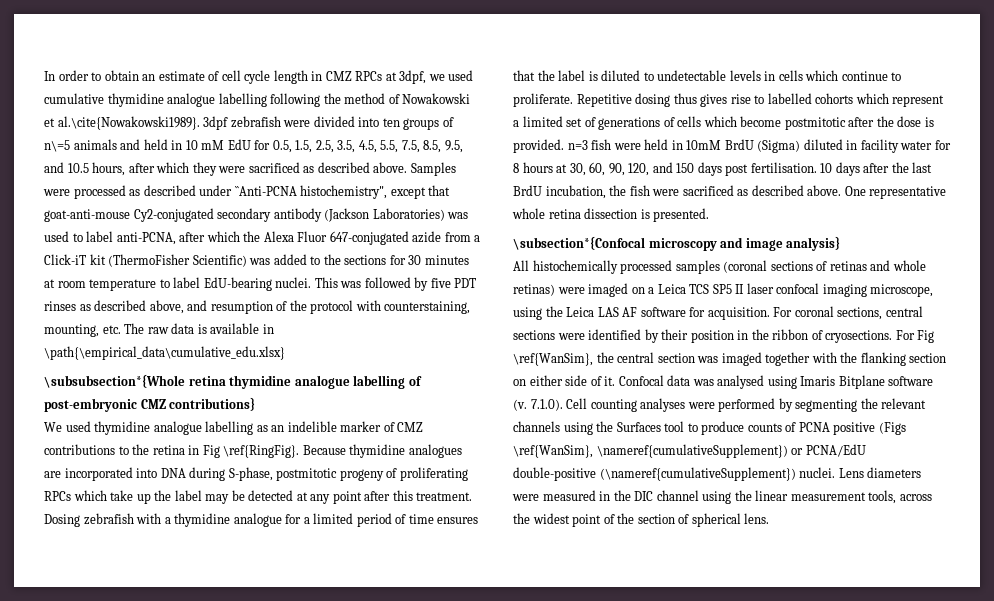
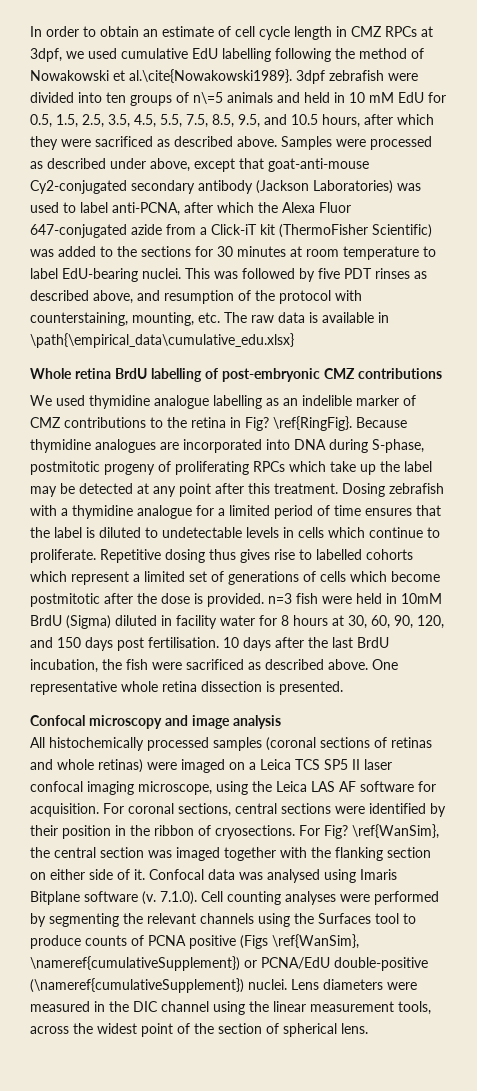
[107,93,216,107] thymidine analogue -> [192,48,218,59] EdU
[234,185,388,199] ``Anti-PCNA histochemistry", -> [150,158,190,172] above,
[44,374,350,389] \subsubsection*{Whole retina thymidine analogue -> [30,368,147,379] Whole retina BrdU
[169,397,256,411] contributions} -> [358,368,442,379] contributions
[202,445,220,458] Fig -> [245,417,269,431] Fig?
[513,236,645,250] \subsection*{Confocal -> [30,715,85,726] Confocal
[786,236,841,251] analysis} -> [233,715,281,729] analysis
[917,330,935,343] Fig -> [324,825,348,839] Fig?

